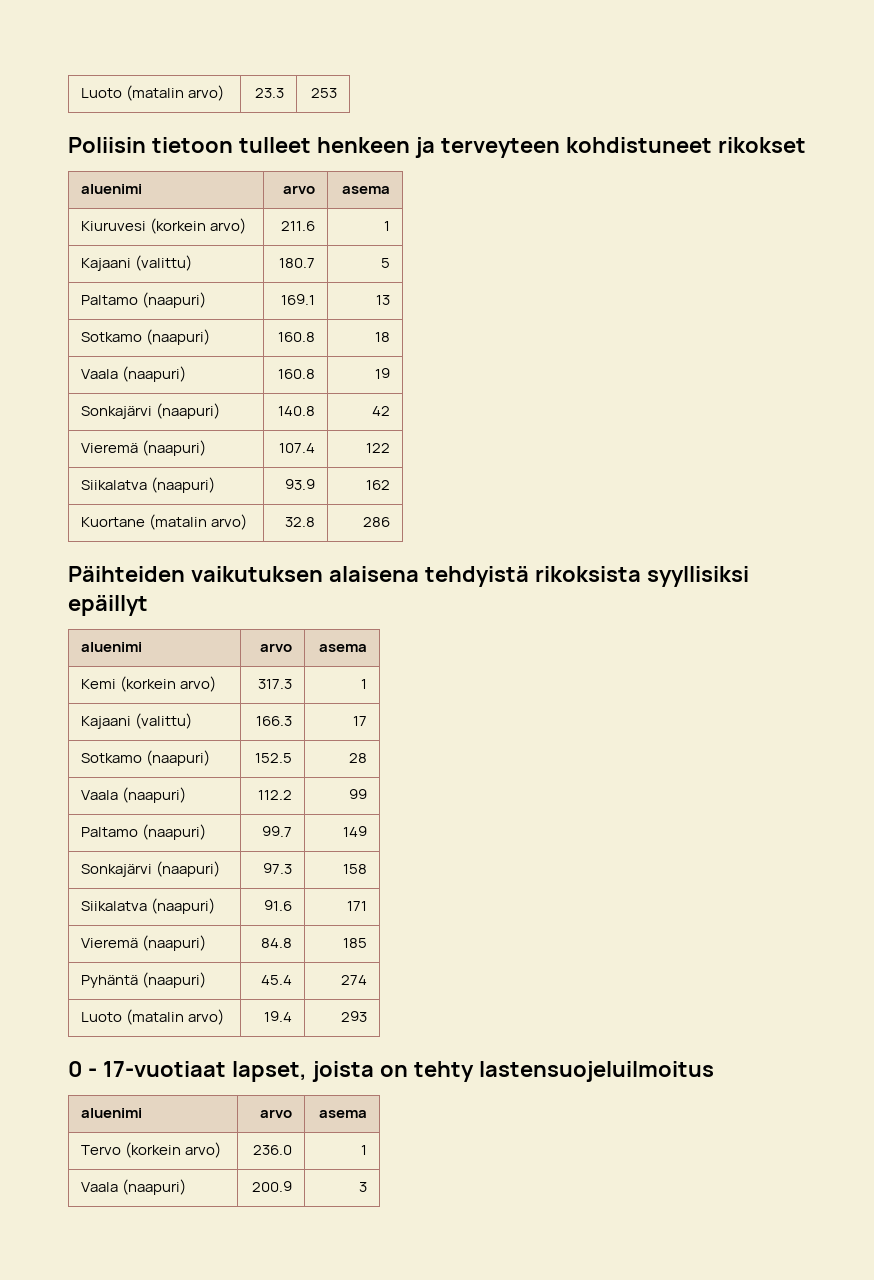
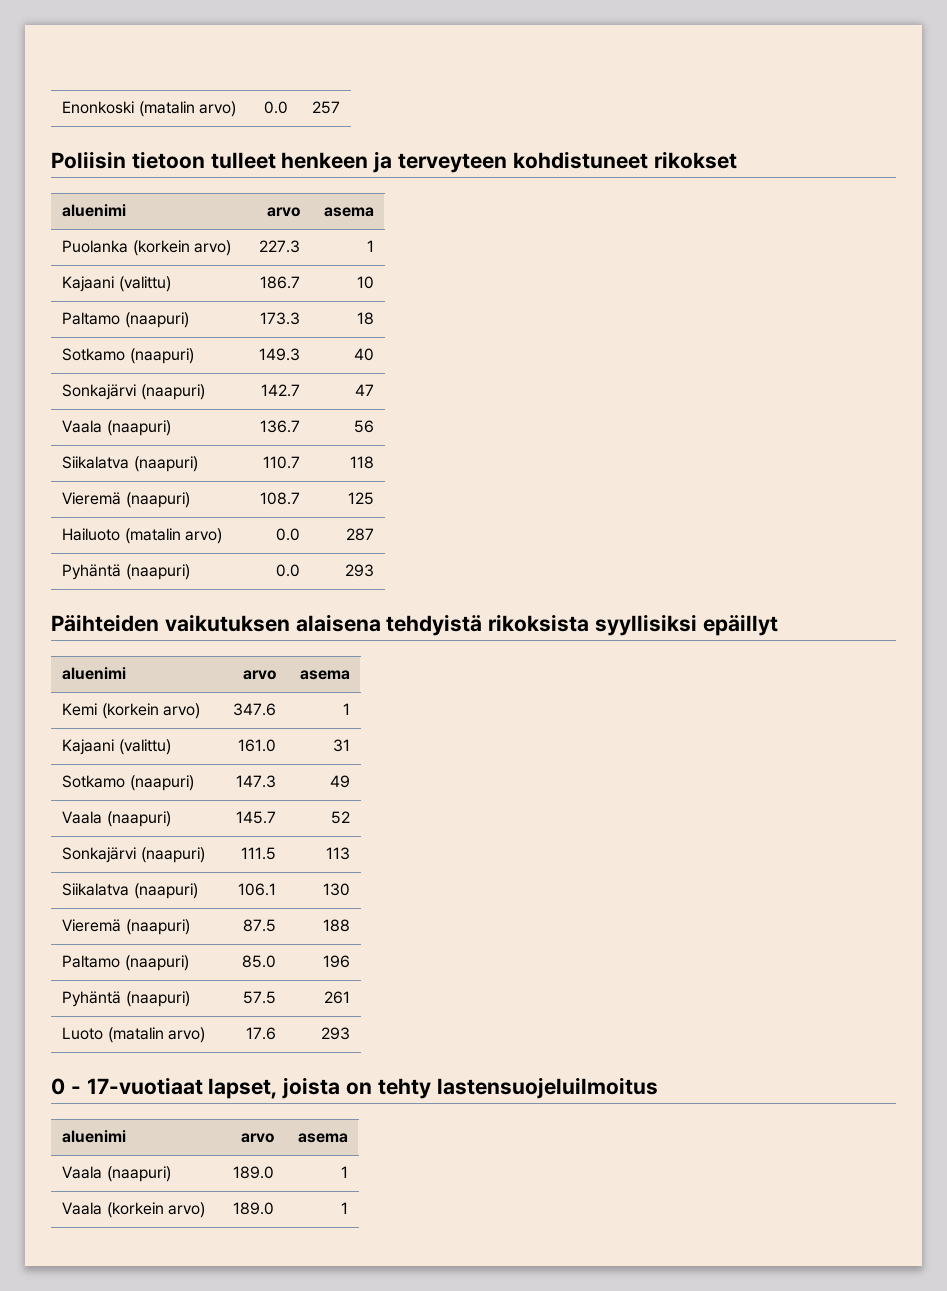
[81,85,225,101] [254,88,284,98] [310,88,337,98] Luoto (matalin arvo) | 23.3 | 253 -> [62,101,237,117] [263,101,288,114] [311,101,340,114] Enonkoski (matalin arvo) | 0.0 | 257
[81,218,247,234] [280,221,315,231] [383,221,390,231] [81,255,193,271] [278,258,315,268] [380,258,390,268] [81,292,207,308] [280,294,315,305] [375,295,390,305] [81,329,211,345] [277,332,315,342] [374,332,390,342] [81,366,187,382] [277,369,315,379] [374,368,390,379] [81,403,221,419] [277,406,315,416] [371,406,390,416] [81,440,207,456] [278,443,315,453] [365,443,390,453] [81,477,216,493] [284,479,315,490] [365,480,390,490] [81,514,248,530] [284,517,315,527] [362,517,390,527] Kiuruvesi (korkein arvo) | 211.6 | 1 // Kajaani (valittu) | 180.7 | 5 // Paltamo (naapuri) | 169.1 | 13 // Sotkamo (naapuri) | 160.8 | 18 // Vaala (naapuri) | 160.8 | 19 // Sonkajärvi (naapuri) | 140.8 | 42 // Vieremä (naapuri) | 107.4 | 122 // Siikalatva (naapuri) | 93.9 | 162 // Kuortane (matalin arvo) | 32.8 | 286 -> [62,240,232,256] [258,240,300,253] [366,240,374,252] [62,276,171,292] [259,276,300,289] [356,276,374,289] [62,312,189,328] [259,312,300,325] [356,312,374,325] [62,348,194,364] [258,348,300,361] [353,348,374,361] [62,384,205,400] [260,384,300,397] [354,384,374,396] [62,420,171,436] [259,420,300,433] [353,420,374,433] [62,456,198,472] [262,456,300,469] [349,456,374,469] [62,492,190,508] [259,492,300,505] [347,492,374,505] [62,528,223,544] [275,528,300,541] [345,528,374,541] [62,564,190,580] [275,564,300,577] [344,564,374,577] Puolanka (korkein arvo) | 227.3 | 1 // Kajaani (valittu) | 186.7 | 10 // Paltamo (naapuri) | 173.3 | 18 // Sotkamo (naapuri) | 149.3 | 40 // Sonkajärvi (naapuri) | 142.7 | 47 // Vaala (naapuri) | 136.7 | 56 // Siikalatva (naapuri) | 110.7 | 118 // Vieremä (naapuri) | 108.7 | 125 // Hailuoto (matalin arvo) | 0.0 | 287 // Pyhäntä (naapuri) | 0.0 | 293
[257,679,292,689] [360,679,367,689] [81,713,193,729] [255,716,292,726] [352,716,367,726] [81,750,211,766] [254,753,292,763] [348,753,367,763] [81,787,187,803] [257,790,292,800] [348,789,367,800] [81,824,207,840] [261,826,292,837] [342,826,367,837] [81,861,221,877] [262,863,292,874] [342,864,367,874] [81,898,216,914] [263,900,292,911] [346,901,367,911] [81,935,207,951] [260,938,292,948] [342,938,367,948] [81,972,207,988] [260,975,292,985] [340,975,367,985] [81,1009,225,1025] [263,1011,292,1022] 317.3 | 1 // Kajaani (valittu) | 166.3 | 17 // Sotkamo (naapuri) | 152.5 | 28 // Vaala (naapuri) | 112.2 | 99 // Paltamo (naapuri) | 99.7 | 149 // Sonkajärvi (naapuri) | 97.3 | 158 // Siikalatva (naapuri) | 91.6 | 171 // Vieremä (naapuri) | 84.8 | 185 // Pyhäntä (naapuri) | 45.4 | 274 // Luoto (matalin arvo) | 19.4 -> [232,703,276,716] [342,703,350,715] [62,739,171,755] [237,739,276,752] [332,739,350,752] [62,775,194,791] [235,775,276,788] [329,775,350,788] [62,811,171,827] [235,811,276,824] [330,811,350,824] [62,847,205,863] [240,847,276,860] [325,847,350,860] [62,883,198,899] [237,883,276,896] [322,883,350,896] [62,919,190,935] [242,919,276,932] [322,919,350,932] [62,955,189,971] [241,955,276,968] [322,955,350,968] [62,991,190,1007] [242,991,276,1004] [323,991,350,1004] [62,1027,206,1043] [245,1027,276,1040] 347.6 | 1 // Kajaani (valittu) | 161.0 | 31 // Sotkamo (naapuri) | 147.3 | 49 // Vaala (naapuri) | 145.7 | 52 // Sonkajärvi (naapuri) | 111.5 | 113 // Siikalatva (naapuri) | 106.1 | 130 // Vieremä (naapuri) | 87.5 | 188 // Paltamo (naapuri) | 85.0 | 196 // Pyhäntä (naapuri) | 57.5 | 261 // Luoto (matalin arvo) | 17.6
[81,1142,222,1158] [252,1145,292,1155] [360,1145,367,1155] [81,1179,187,1195] [251,1181,292,1192] [358,1182,367,1192] Tervo (korkein arvo) | 236.0 | 1 // Vaala (naapuri) | 200.9 | 3 -> [62,1166,171,1182] [232,1166,274,1179] [340,1166,348,1178] [62,1202,206,1218] [232,1202,274,1215] [340,1202,348,1214] Vaala (naapuri) | 189.0 | 1 // Vaala (korkein arvo) | 189.0 | 1

